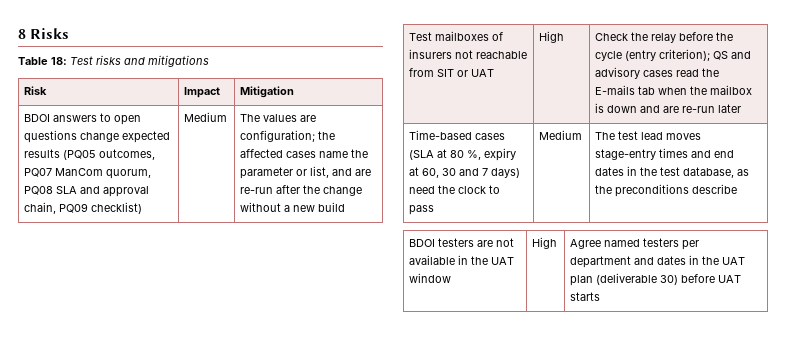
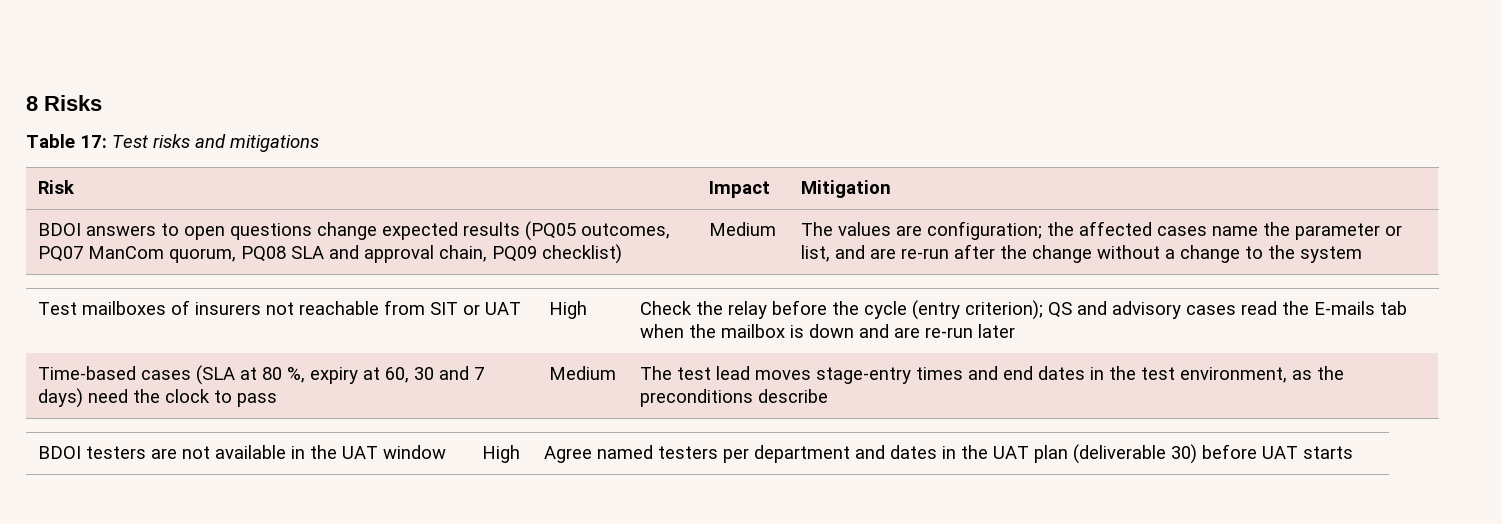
[51,57,67,65] 18: -> [80,135,107,148] 17:
[293,202,346,212] new build -> [1179,245,1362,263] change to the system
[683,167,735,178] database, -> [1179,367,1287,383] environment,

